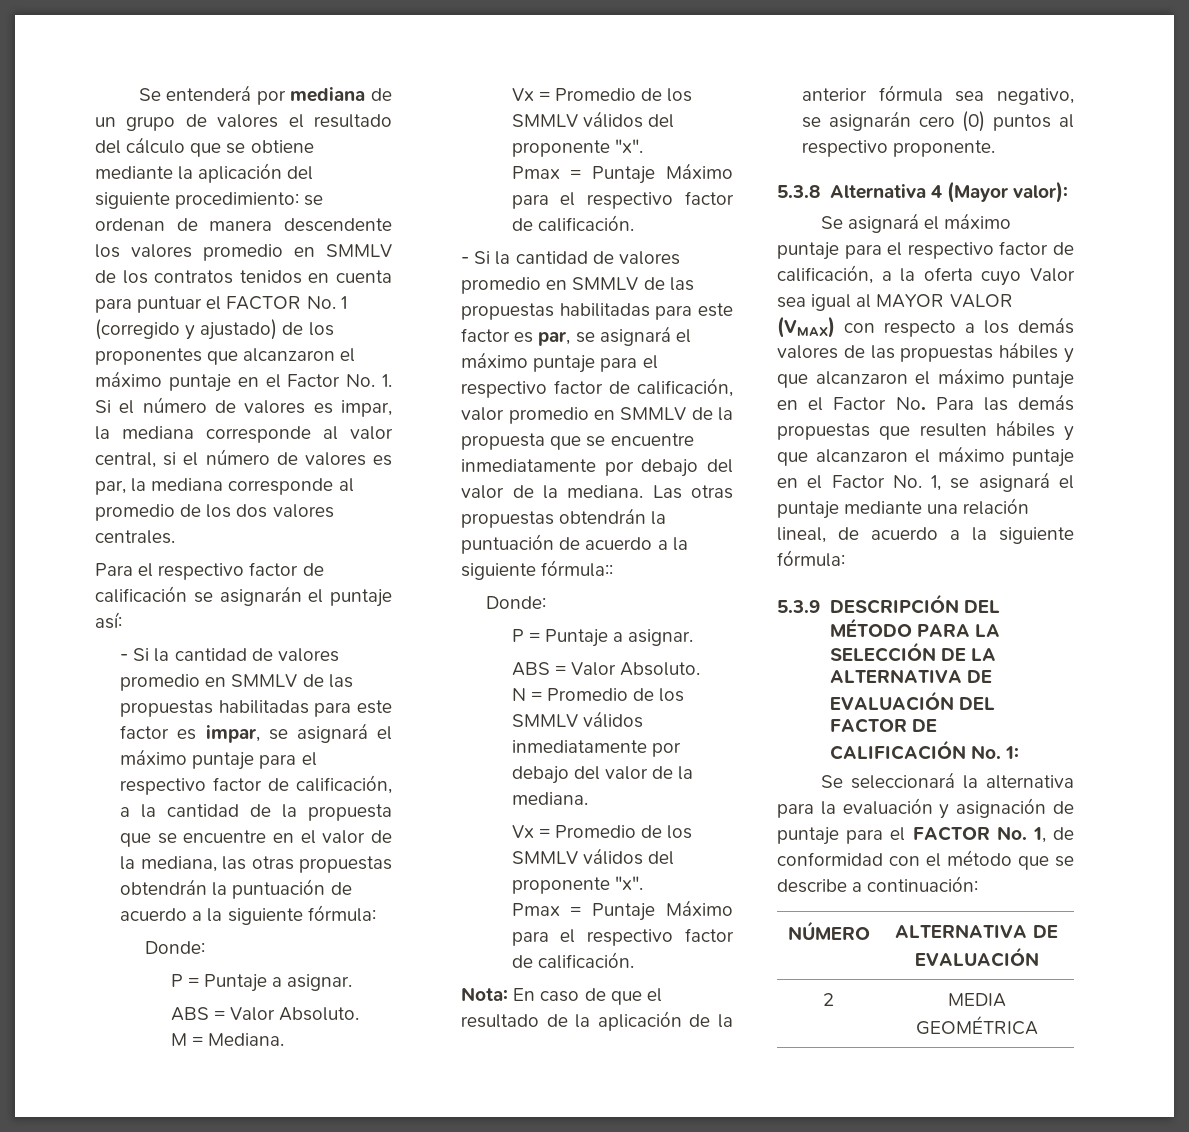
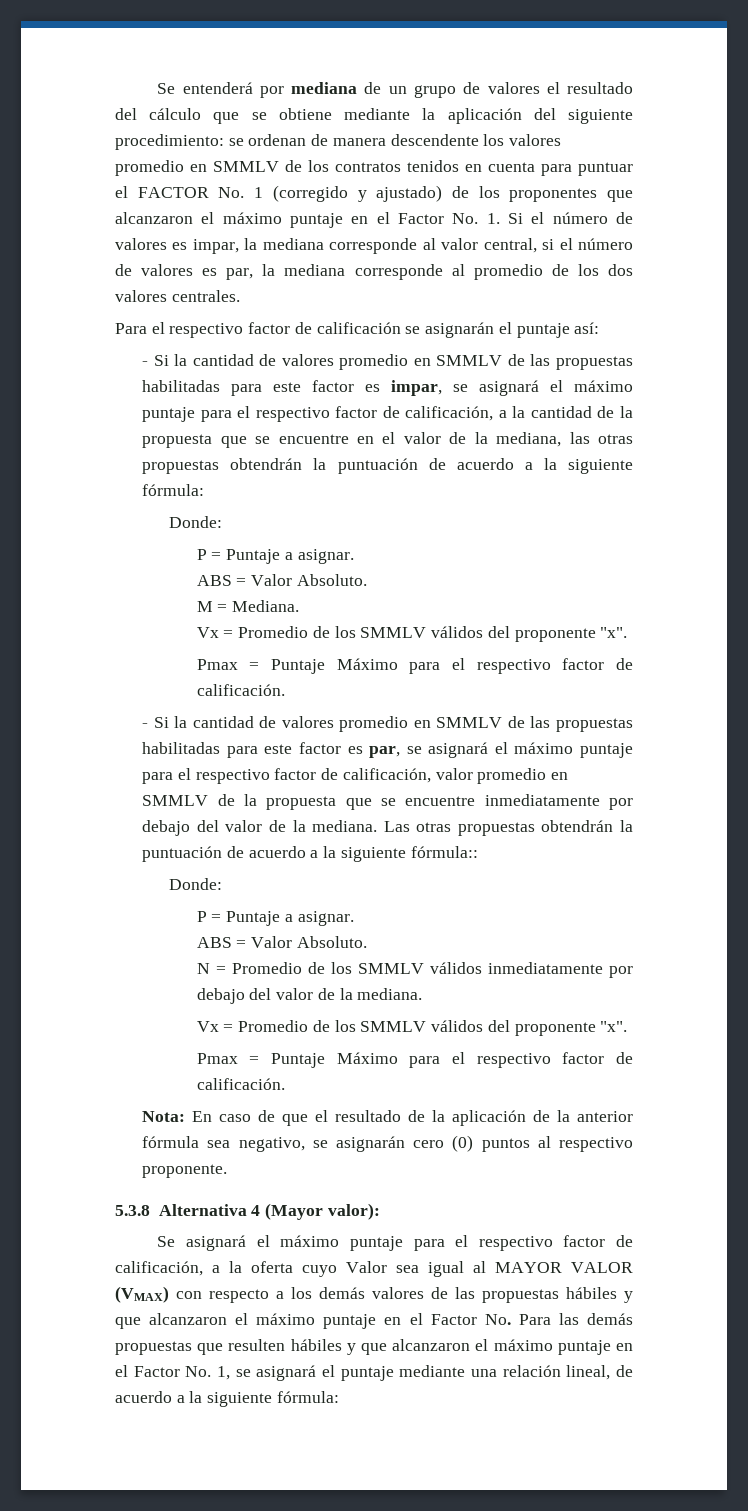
[777,594,1000,614] [829,618,1000,637] [829,642,996,662] [829,669,992,683] [829,691,995,711] [829,718,937,733] [829,740,1019,760] [820,772,1074,789] [777,798,1074,819] [777,826,1074,845] [777,850,1074,870] [777,876,979,893] [787,921,870,940] [895,924,1058,938] [914,947,1039,967] [823,993,834,1006] [947,993,1006,1007] [915,1015,1038,1035] // 5.3.9 DESCRIPCIÓN DEL MÉTODO PARA LA SELECCIÓN DE LA ALTERNATIVA DE EVALUACIÓN DEL FACTOR DE CALIFICACIÓN No. 1: // Se seleccionará la alternativa para la evaluación y asignación de puntaje para el FACTOR No. 1, de conformidad con el método que se describe a continuación: // NÚMERO | ALTERNATIVA DE EVALUACIÓN // 2 | MEDIA GEOMÉTRICA -> (339, 1397) none

